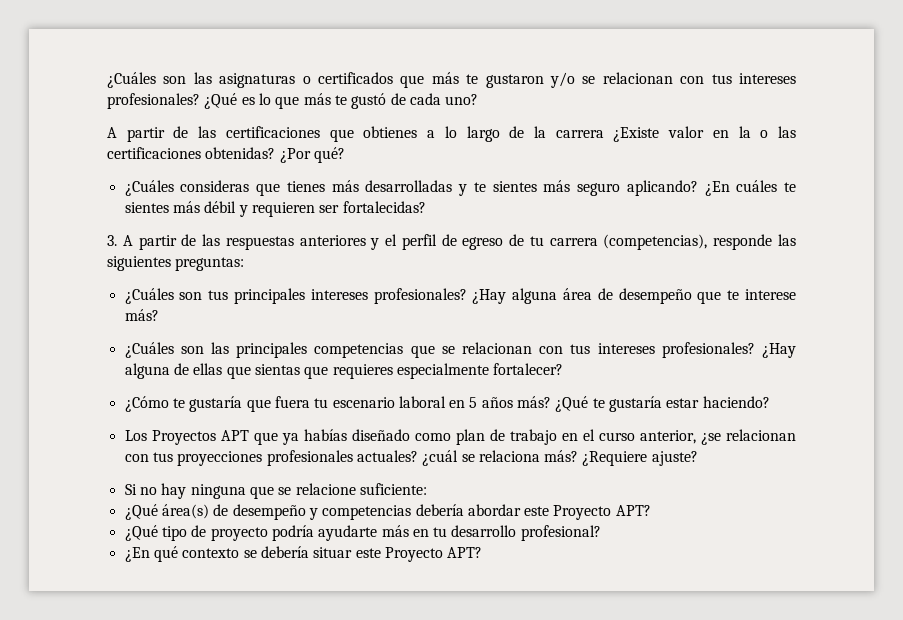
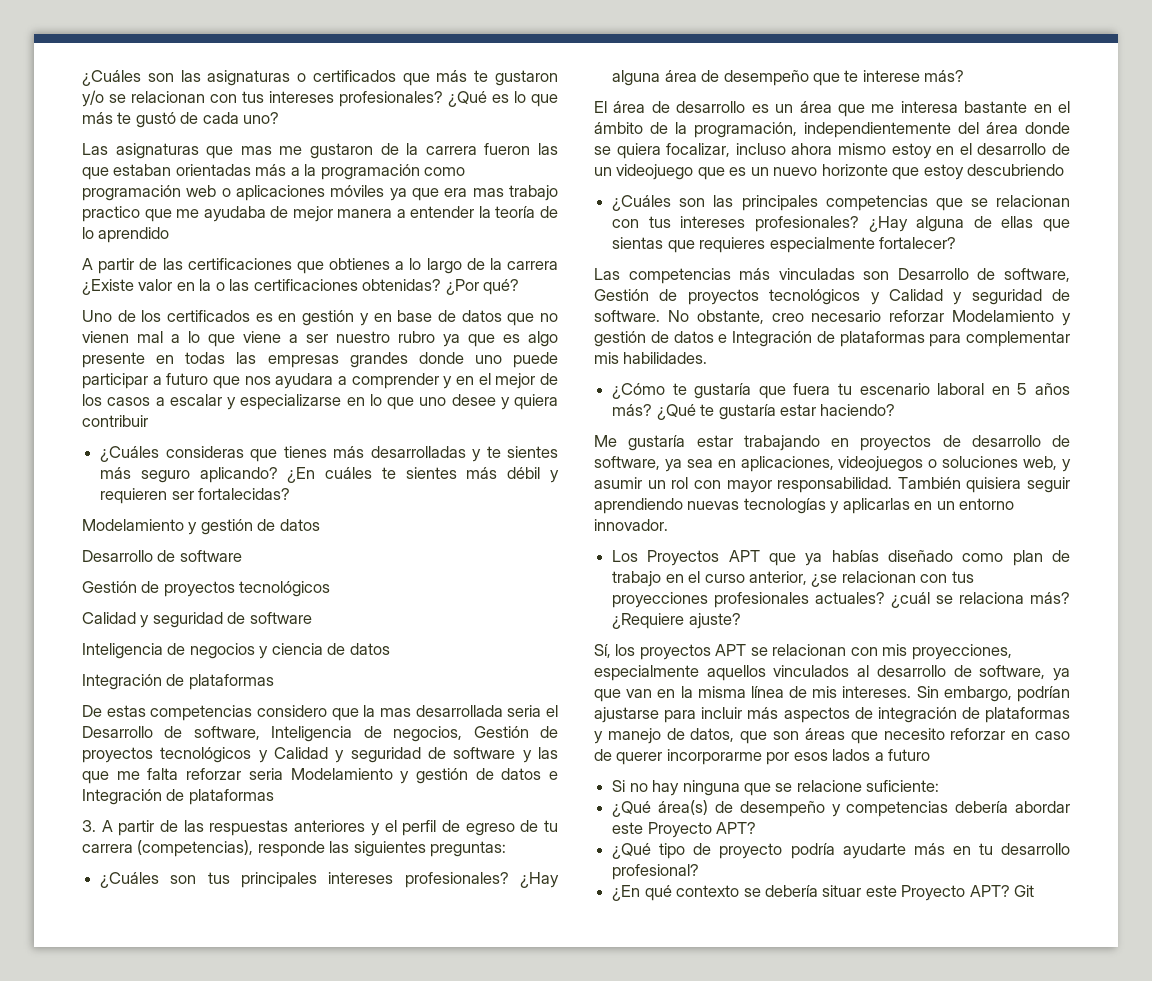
(479, 99) none -> [82,143,559,159] [82,164,466,180] [82,185,558,201] [82,206,558,222] [82,227,170,243] // Las asignaturas que mas me gustaron de la carrera fueron las que estaban orientadas más a la programación como programación web o aplicaciones móviles ya que era mas trabajo practico que me ayudaba de mejor manera a entender la teoría de lo aprendido
(345, 155) none -> [82,310,558,326] [82,331,558,347] [82,352,558,368] [82,373,559,389] [82,394,558,410] [82,415,148,427] // Uno de los certificados es en gestión y en base de datos que no vienen mal a lo que viene a ser nuestro rubro ya que es algo presente en todas las empresas grandes donde uno puede participar a futuro que nos ayudara a comprender y en el mejor de los casos a escalar y especializarse en lo que uno desee y quiera contribuir
(426, 207) none -> [82,519,320,535] [82,550,242,562] [82,581,331,597] [82,612,312,628] [82,643,390,659] [82,674,274,690] [82,705,558,721] [82,726,558,742] [82,747,558,763] [82,768,558,784] [82,789,274,805] // Modelamiento y gestión de datos // Desarrollo de software // Gestión de proyectos tecnológicos // Calidad y seguridad de software // Inteligencia de negocios y ciencia de datos // Integración de plataformas // De estas competencias considero que la mas desarrollada seria el Desarrollo de software, Inteligencia de negocios, Gestión de proyectos tecnológicos y Calidad y seguridad de software y las que me falta reforzar seria Modelamiento y gestión de datos e Integración de plataformas
(159, 315) none -> [594,101,1070,117] [594,122,1070,138] [594,143,1070,159] [594,164,1065,180] // El área de desarrollo es un área que me interesa bastante en el ámbito de la programación, independientemente del área donde se quiera focalizar, incluso ahora mismo estoy en el desarrollo de un videojuego que es un nuevo horizonte que estoy descubriendo
(564, 369) none -> [594,268,1070,284] [594,289,1070,305] [594,310,1071,326] [594,331,1070,347] [594,352,708,364] // Las competencias más vinculadas son Desarrollo de software, Gestión de proyectos tecnológicos y Calidad y seguridad de software. No obstante, creo necesario reforzar Modelamiento y gestión de datos e Integración de plataformas para complementar mis habilidades.
(770, 402) none -> [594,435,1070,451] [594,456,1071,472] [594,477,1070,493] [594,498,1015,514] [594,519,668,531] // Me gustaría estar trabajando en proyectos de desarrollo de software, ya sea en aplicaciones, videojuegos o soluciones web, y asumir un rol con mayor responsabilidad. También quisiera seguir aprendiendo nuevas tecnologías y aplicarlas en un entorno innovador.
(698, 458) none -> [594,644,1012,660] [594,665,1070,681] [594,686,1070,702] [594,707,1070,723] [594,728,1070,744] [594,749,931,765] // Sí, los proyectos APT se relacionan con mis proyecciones, especialmente aquellos vinculados al desarrollo de software, ya que van en la misma línea de mis intereses. Sin embargo, podrían ajustarse para incluir más aspectos de integración de plataformas y manejo de datos, que son áreas que necesito reforzar en caso de querer incorporarme por esos lados a futuro
(483, 552) none -> [1014,885,1035,897] Git

